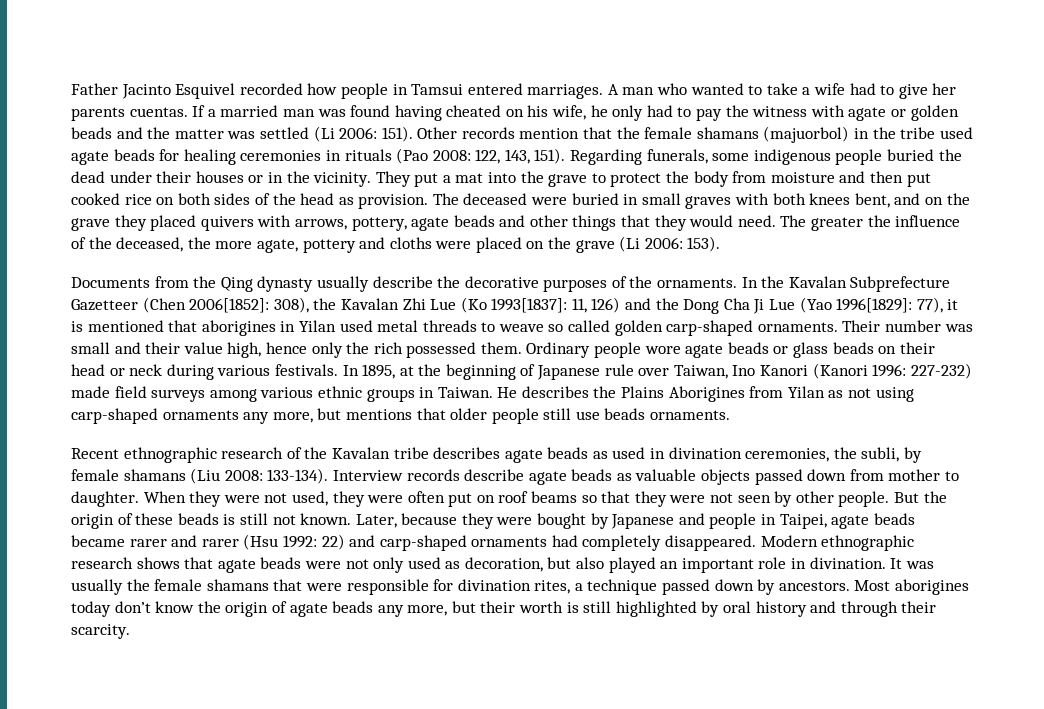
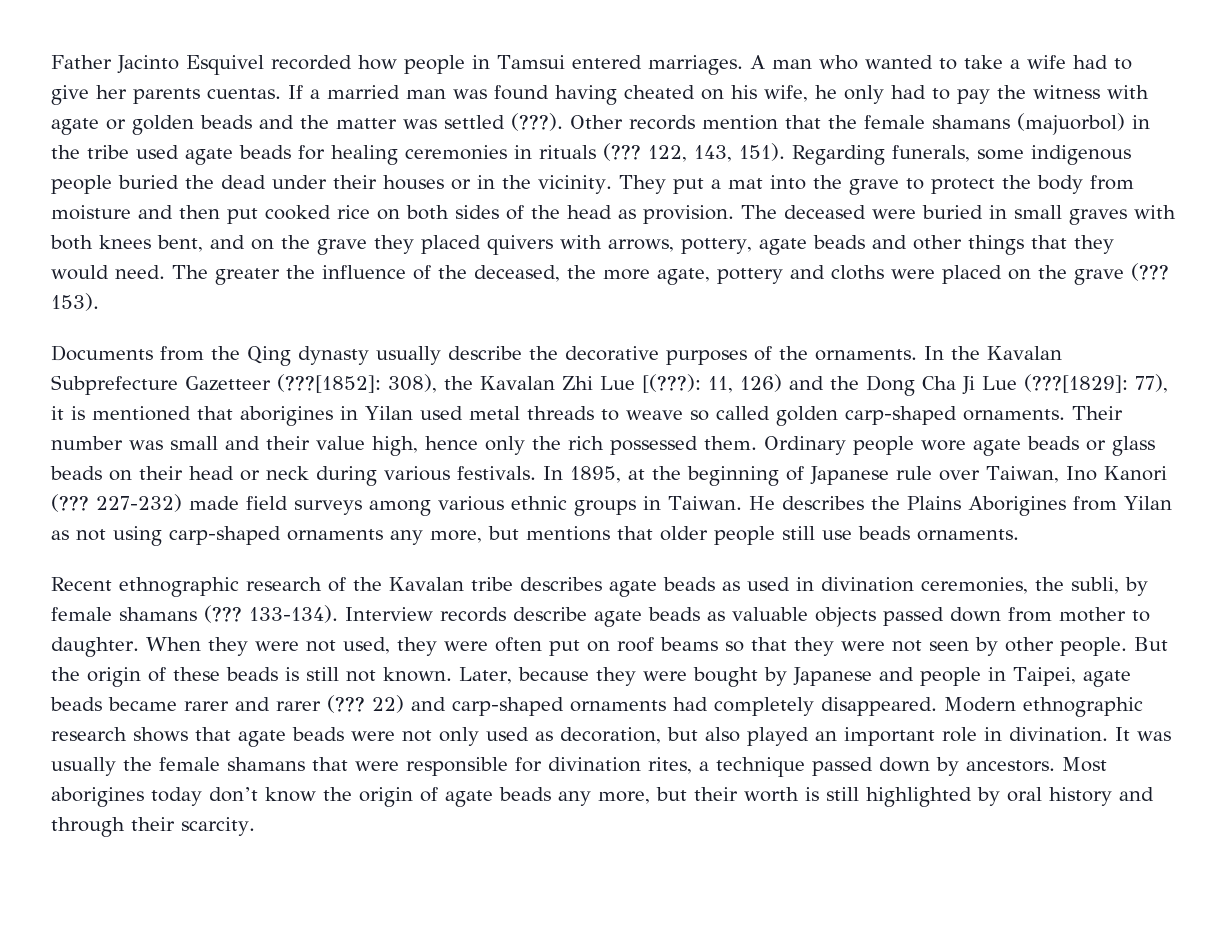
[313,126,413,142] (Li 2006: 151). -> [511,113,563,131] (???).
[396,148,471,164] (Pao 2008: -> [603,143,641,161] (???
[619,236,683,252] (Li 2006: -> [1131,263,1169,281] (???
[142,297,270,313] (Chen 2006[1852]: -> [277,374,381,393] (???[1852]:
[460,297,568,313] (Ko 1993[1837]: -> [642,374,701,393] [(???):
[799,297,913,313] (Yao 1996[1829]: -> [1024,374,1128,393] (???[1829]:
[812,363,907,379] (Kanori 1996: -> [51,494,89,512] (???
[190,468,263,484] (Liu 2008: -> [204,605,242,623] (???
[243,534,317,550] (Hsu 1992: -> [327,695,365,713] (???

